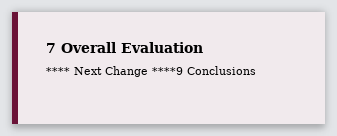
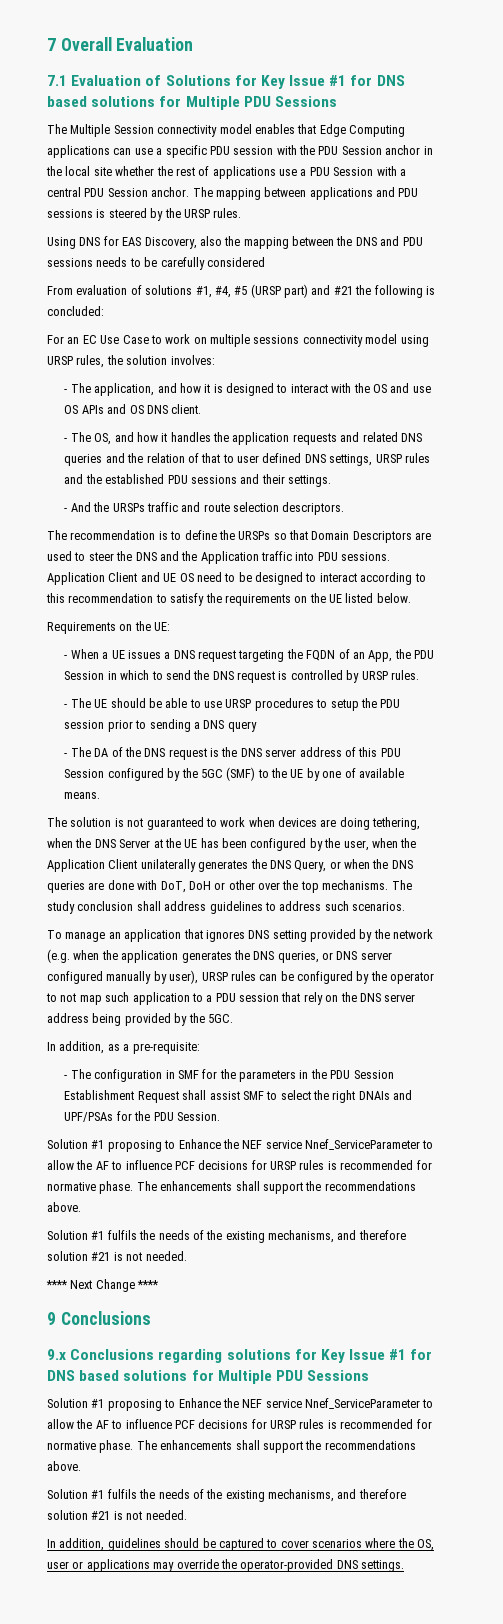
(203, 47) none -> [47,75,405,89] [47,96,337,110] [47,124,405,137] [47,145,433,158] [46,166,406,179] [47,187,419,200] [47,208,242,221] [47,236,423,249] [47,257,265,270] [47,284,435,298] [47,306,104,316] [47,334,429,347] [47,355,215,368] [64,383,431,396] [64,404,202,414] [64,432,422,445] [64,453,430,466] [64,474,332,487] [64,502,345,515] [47,530,432,543] [47,551,391,564] [47,572,426,585] [46,593,411,606] [47,621,171,634] [64,649,435,662] [64,670,419,683] [64,698,401,711] [64,719,257,732] [64,747,401,760] [64,767,404,781] [64,792,101,799] [47,817,421,830] [47,838,417,851] [47,859,413,872] [47,880,412,893] [47,901,405,914] [47,929,434,942] [47,949,392,963] [47,970,435,984] [46,992,416,1005] [47,1013,233,1026] [47,1041,200,1054] [64,1069,394,1082] [64,1090,413,1103] [64,1111,220,1122] [47,1139,434,1152] [47,1160,432,1170] [47,1181,416,1194] [47,1202,81,1212] [47,1230,406,1243] [47,1251,187,1261] // 7.1 Evaluation of Solutions for Key Issue #1 for DNS based solutions for Multiple PDU Sessions // The Multiple Session connectivity model enables that Edge Computing applications can use a specific PDU session with the PDU Session anchor in the local site whether the rest of applications use a PDU Session with a central PDU Session anchor. The mapping between applications and PDU sessions is steered by the URSP rules. // Using DNS for EAS Discovery, also the mapping between the DNS and PDU sessions needs to be carefully considered // From evaluation of solutions #1, #4, #5 (URSP part) and #21 the following is concluded: // For an EC Use Case to work on multiple sessions connectivity model using URSP rules, the solution involves: // - The application, and how it is designed to interact with the OS and use OS APIs and OS DNS client. // - The OS, and how it handles the application requests and related DNS queries and the relation of that to user defined DNS settings, URSP rules and the established PDU sessions and their settings. // - And the URSPs traffic and route selection descriptors. // The recommendation is to define the URSPs so that Domain Descriptors are used to steer the DNS and the Application traffic into PDU sessions. Application Client and UE OS need to be designed to interact according to this recommendation to satisfy the requirements on the UE listed below. // Requirements on the UE: // - When a UE issues a DNS request targeting the FQDN of an App, the PDU Session in which to send the DNS request is controlled by URSP rules. // - The UE should be able to use URSP procedures to setup the PDU session prior to sending a DNS query // - The DA of the DNS request is the DNS server address of this PDU Session configured by the 5GC (SMF) to the UE by one of available means. // The solution is not guaranteed to work when devices are doing tethering, when the DNS Server at the UE has been configured by the user, when the Application Client unilaterally generates the DNS Query, or when the DNS queries are done with DoT, DoH or other over the top mechanisms. The study conclusion shall address guidelines to address such scenarios. // To manage an application that ignores DNS setting provided by the network (e.g. when the application generates the DNS queries, or DNS server configured manually by user), URSP rules can be configured by the operator to not map such application to a PDU session that rely on the DNS server address being provided by the 5GC. // In addition, as a pre-requisite: // - The configuration in SMF for the parameters in the PDU Session Establishment Request shall assist SMF to select the right DNAIs and UPF/PSAs for the PDU Session. // Solution #1 proposing to Enhance the NEF service Nnef_ServiceParameter to allow the AF to influence PCF decisions for URSP rules is recommended for normative phase. The enhancements shall support the recommendations above. // Solution #1 fulfils the needs of the existing mechanisms, and therefore solution #21 is not needed.
[152,66,256,75] ****9 Conclusions -> [137,1280,160,1289] [47,1311,151,1325] [47,1349,433,1363] [47,1370,370,1384] [47,1398,434,1411] [47,1419,432,1429] [47,1440,416,1453] [47,1461,81,1471] [47,1489,406,1502] [47,1510,187,1520] [47,1538,435,1551] [47,1559,404,1572] **** // 9 Conclusions // 9.x Conclusions regarding solutions for Key Issue #1 for DNS based solutions for Multiple PDU Sessions // Solution #1 proposing to Enhance the NEF service Nnef_ServiceParameter to allow the AF to influence PCF decisions for URSP rules is recommended for normative phase. The enhancements shall support the recommendations above. // Solution #1 fulfils the needs of the existing mechanisms, and therefore solution #21 is not needed. // In addition, guidelines should be captured to cover scenarios where the OS, user or applications may override the operator-provided DNS settings.

